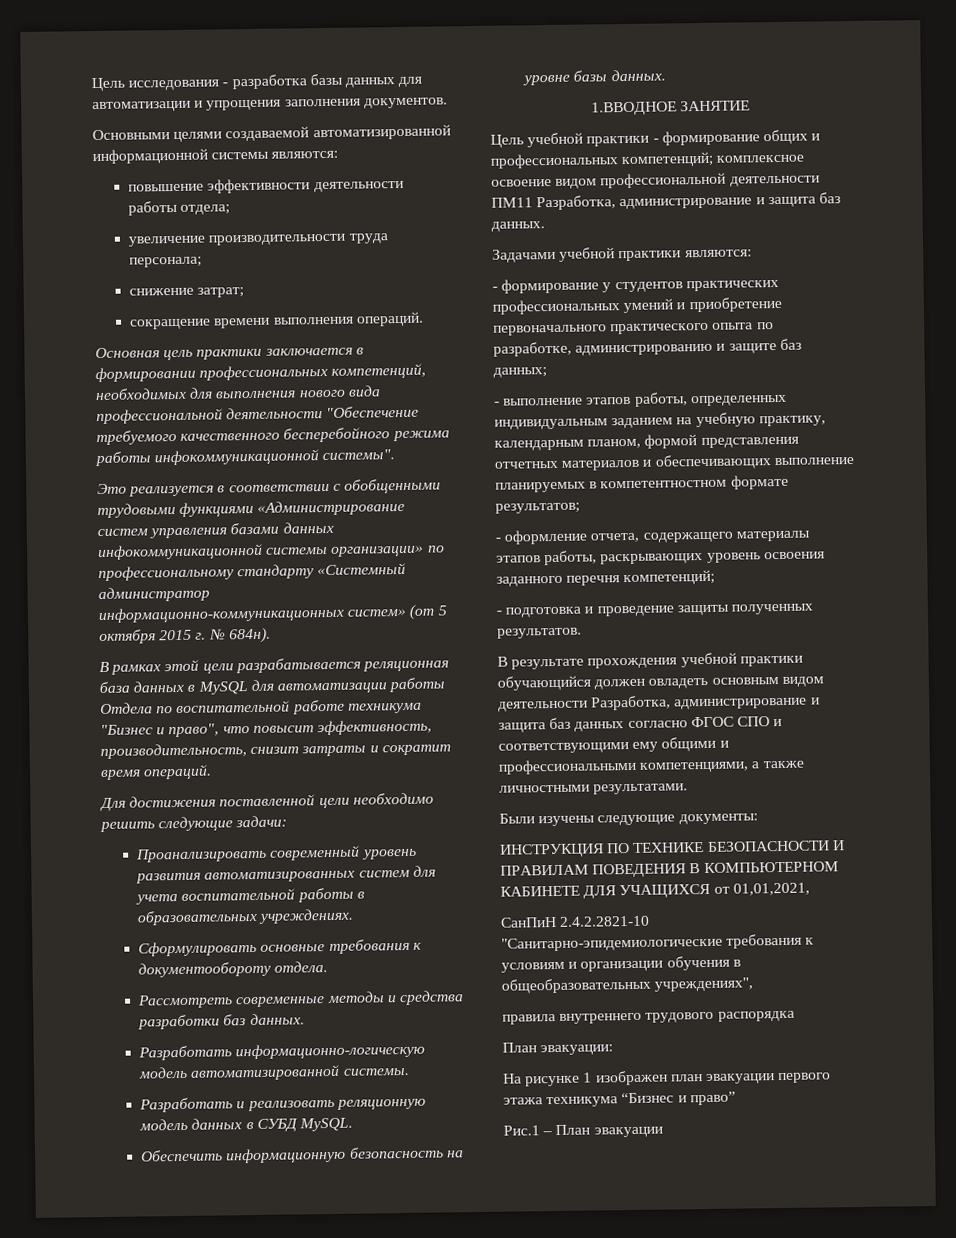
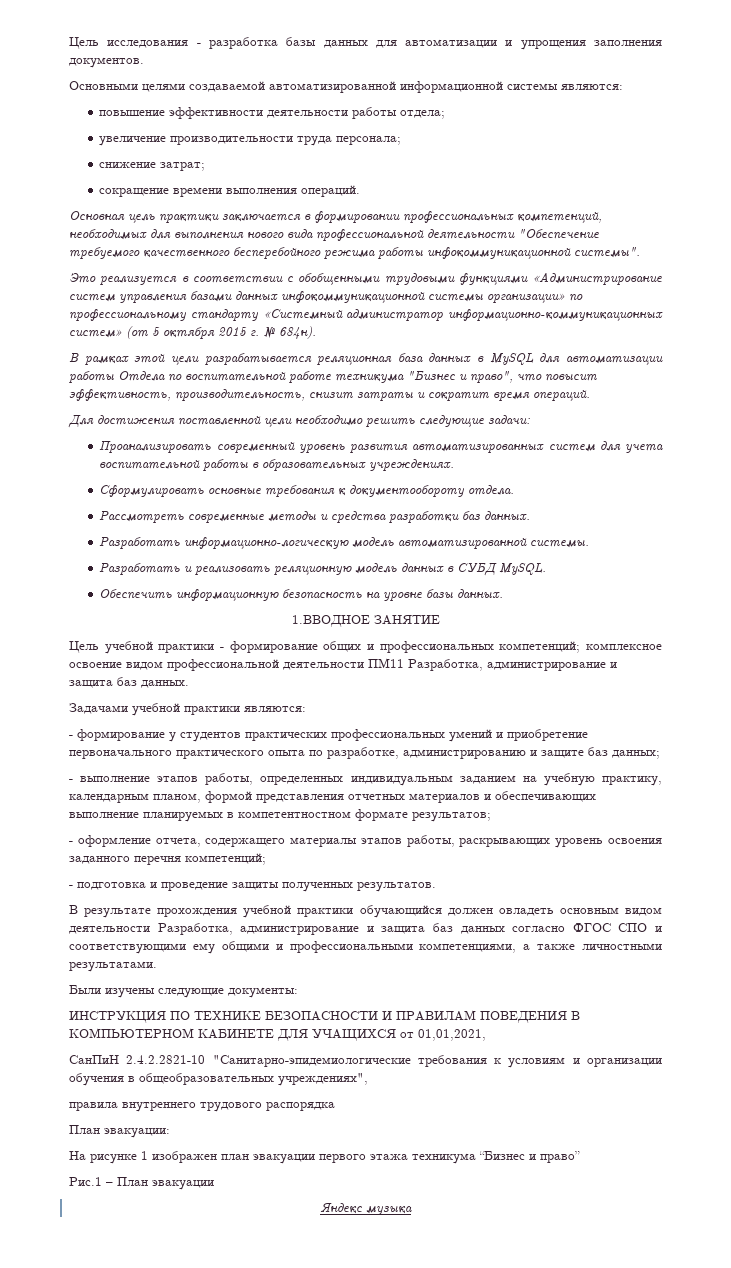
(663, 1132) none -> [320,1203,412,1215] // Яндекс музыка

